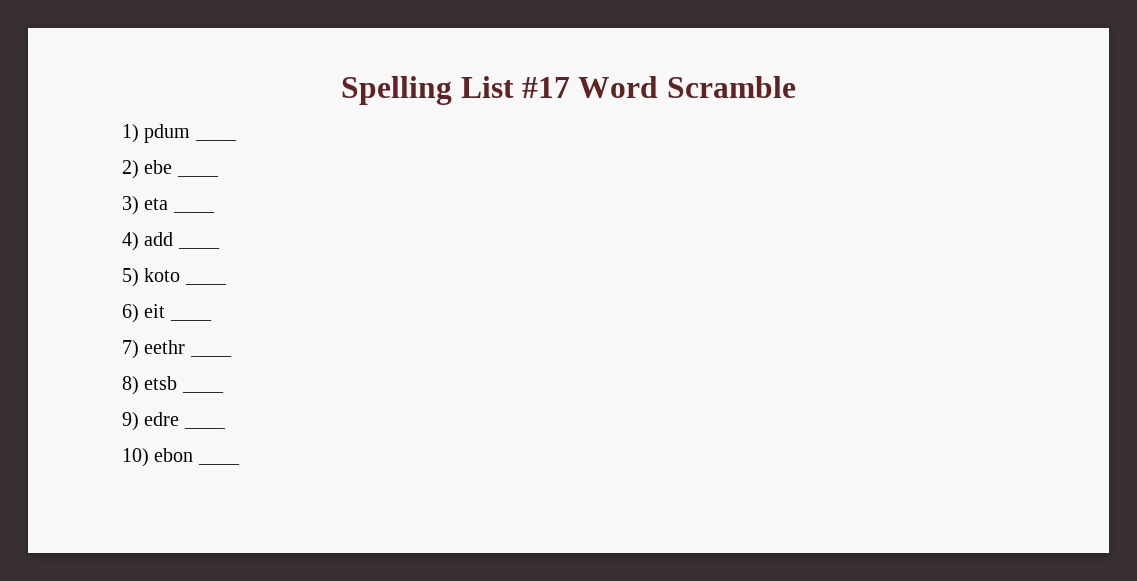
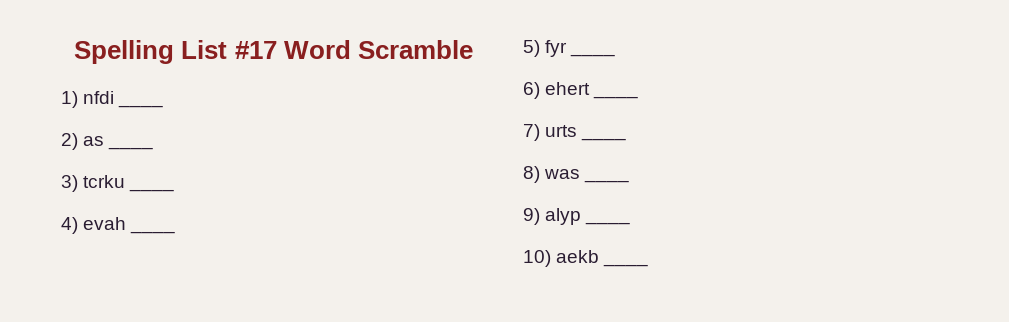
[144,124,191,143] pdum -> [83,91,115,104] nfdi
[144,160,173,174] ebe -> [83,136,105,146] as
[144,198,169,210] eta -> [83,175,126,188] tcrku
[144,232,174,246] add -> [83,217,127,230] evah
[144,268,181,282] koto -> [545,40,568,57] fyr
[144,304,166,318] eit -> [545,82,591,95] ehert
[144,340,186,354] eethr -> [545,125,578,137] urts
[144,376,178,390] etsb -> [544,169,581,179] was
[144,412,180,426] edre -> [545,208,582,225] alyp
[154,448,194,462] ebon -> [556,250,600,263] aekb

